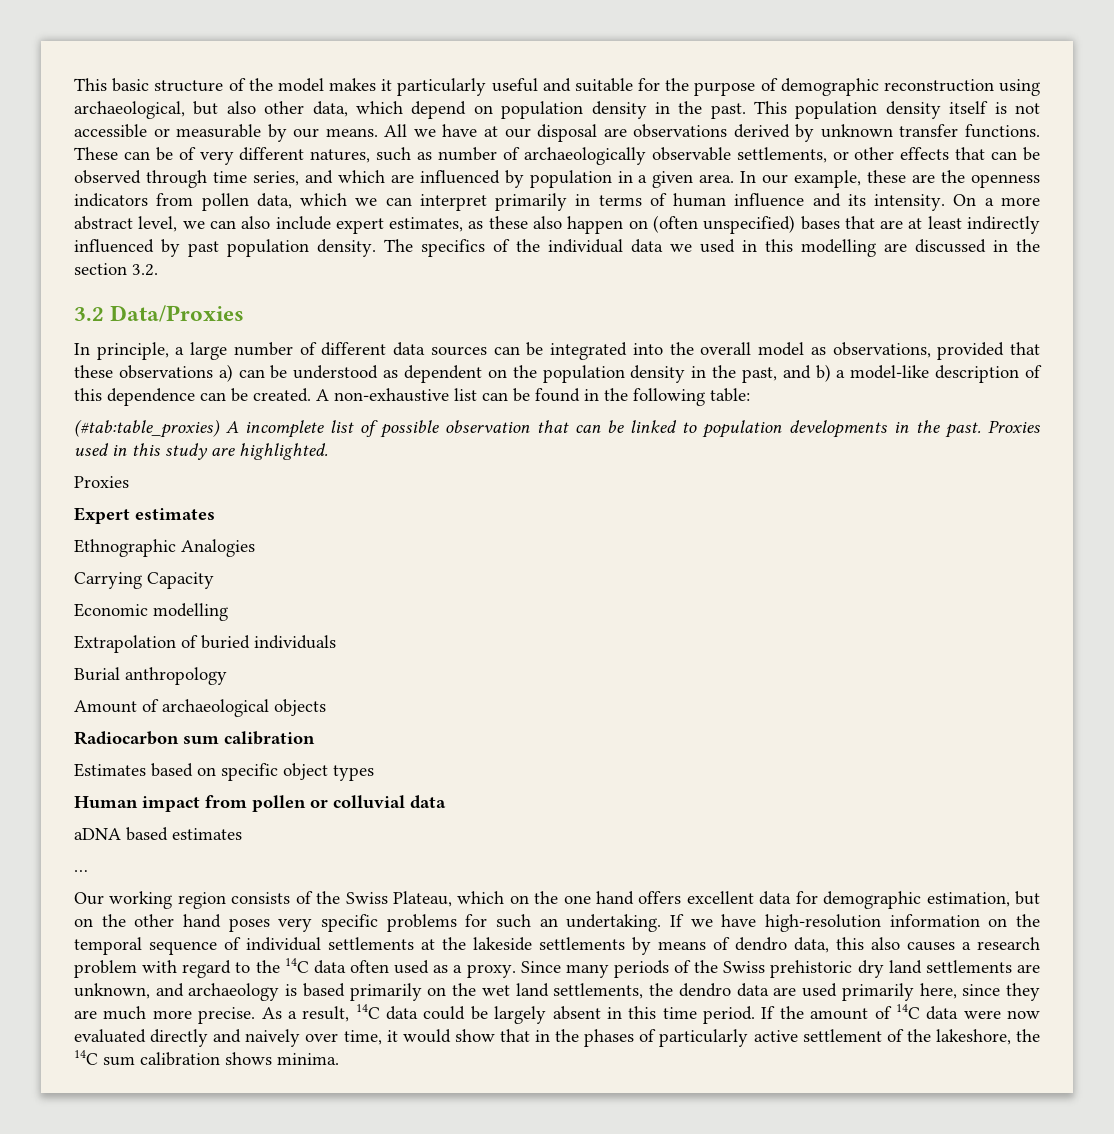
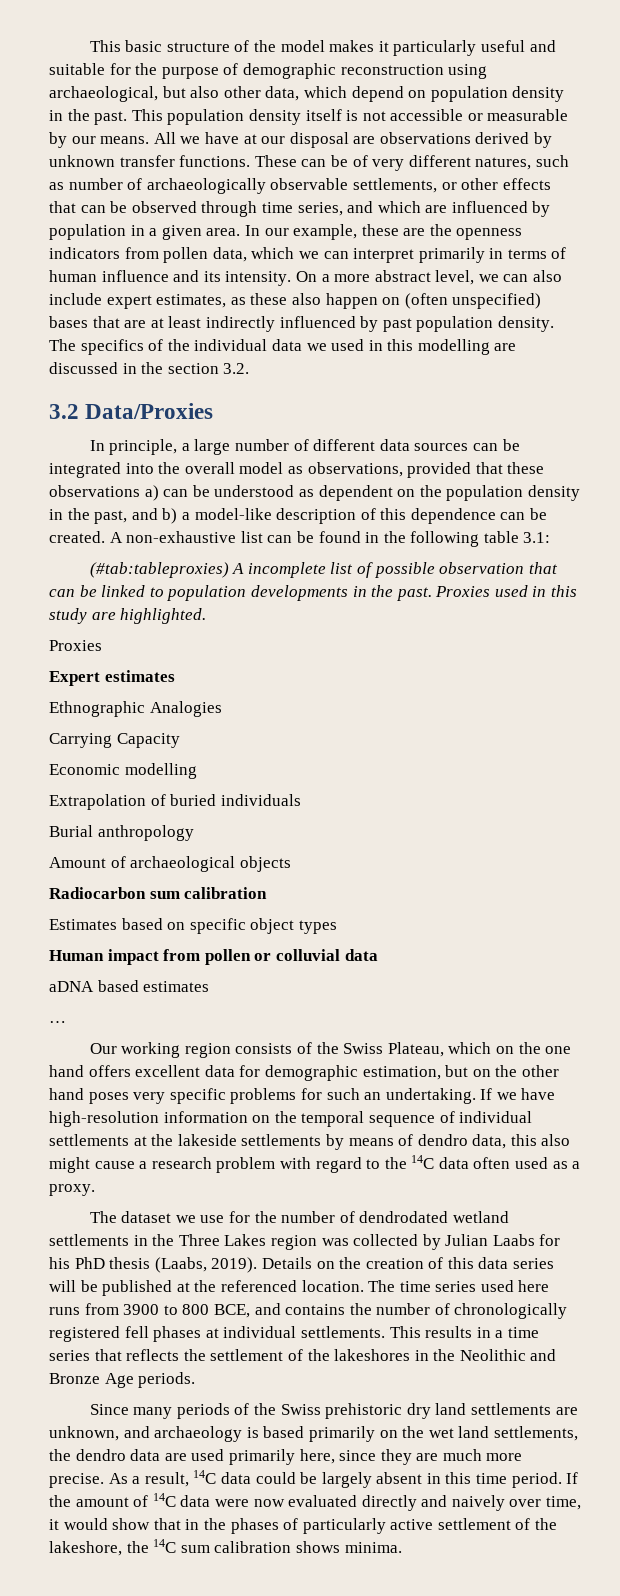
[710,388,750,402] [74,419,220,438] table: // (#tab:table_proxies) -> [483,531,551,543] [89,562,229,578] table 3.1: // (#tab:tableproxies)
[907,942,955,951] causes -> [49,1157,135,1173] might cause
(516, 971) none -> [89,1211,509,1223] [49,1234,561,1250] [49,1257,555,1273] [49,1280,550,1296] [49,1303,568,1319] [49,1326,539,1342] [49,1349,557,1361] [49,1372,196,1388] // The dataset we use for the number of dendrodated wetland settlements in the Three Lakes region was collected by Julian Laabs for his PhD thesis (Laabs, 2019). Details on the creation of this data series will be published at the referenced location. The time series used here runs from 3900 to 800 BCE, and contains the number of chronologically registered fell phases at individual settlements. This results in a time series that reflects the settlement of the lakeshores in the Neolithic and Bronze Age periods. //

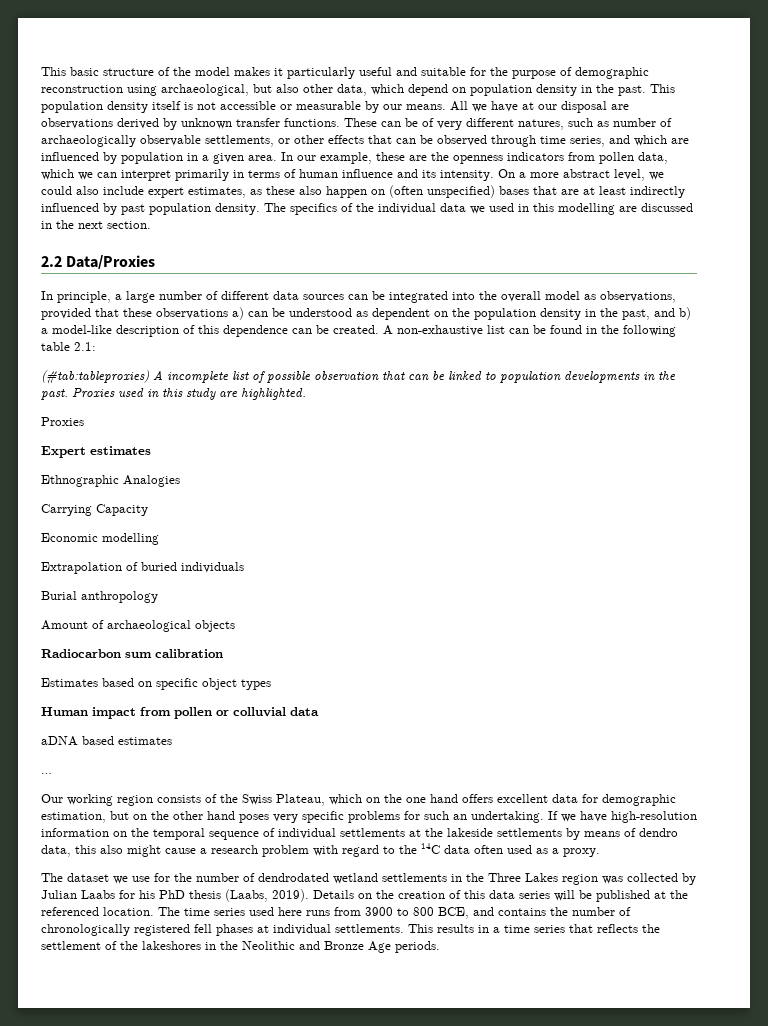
[503,274,529,282] can -> [41,186,72,195] could
[167,363,250,374] [49,404,79,419] section 3.2. // 3.2 -> [78,221,151,229] [41,256,62,267] next section. // 2.2
[523,532,551,543] 3.1: -> [74,342,96,351] 2.1:
[89,1403,578,1419] [49,1426,578,1442] [49,1449,523,1465] [49,1470,579,1488] [49,1493,582,1511] [49,1518,558,1534] [49,1539,402,1556] // Since many periods of the Swiss prehistoric dry land settlements are unknown, and archaeology is based primarily on the wet land settlements, the dendro data are used primarily here, since they are much more precise. As a result, 14C data could be largely absent in this time period. If the amount of 14C data were now evaluated directly and naively over time, it would show that in the phases of particularly active settlement of the lakeshore, the 14C sum calibration shows minima. -> (440, 947) none

